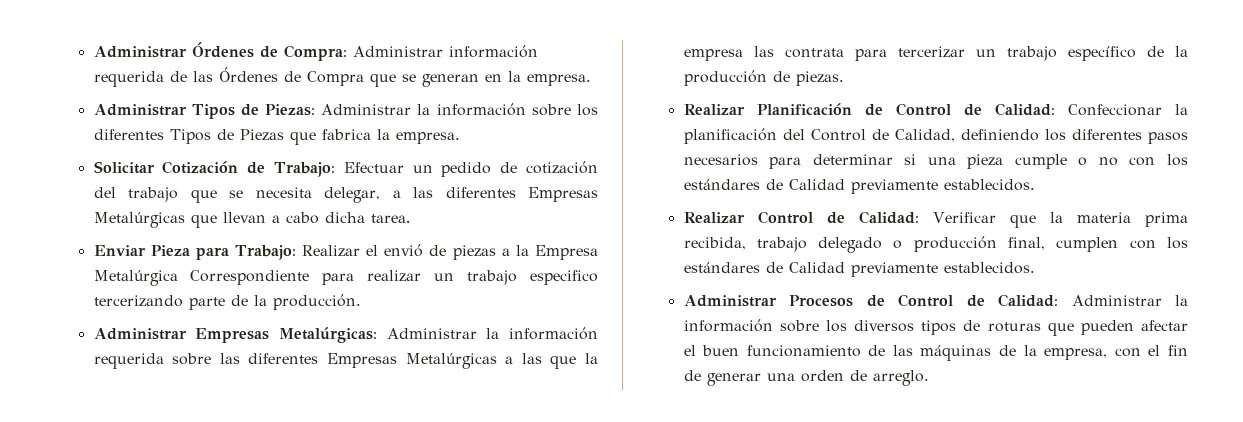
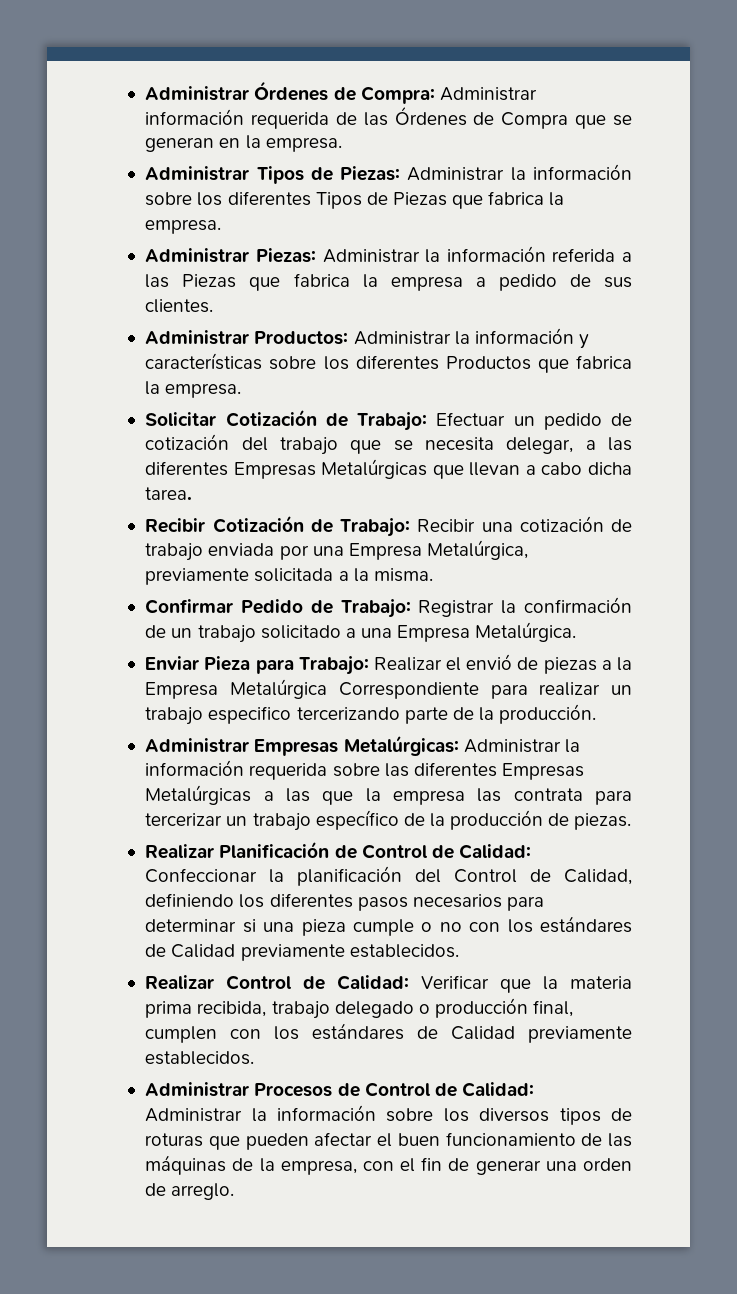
(460, 138) none -> [145,246,633,263] [145,273,632,291] [145,299,214,313] [145,328,589,349] [145,353,633,373] [145,381,242,398] // Administrar Piezas: Administrar la información referida a las Piezas que fabrica la empresa a pedido de sus clientes. // Administrar Productos: Administrar la información y características sobre los diferentes Productos que fabrica la empresa.
(410, 218) none -> [145,515,632,537] [145,540,528,561] [145,568,433,585] [145,597,632,618] [145,622,577,643] // Recibir Cotización de Trabajo: Recibir una cotización de trabajo enviada por una Empresa Metalúrgica, previamente solicitada a la misma. // Confirmar Pedido de Trabajo: Registrar la confirmación de un trabajo solicitado a una Empresa Metalúrgica.

